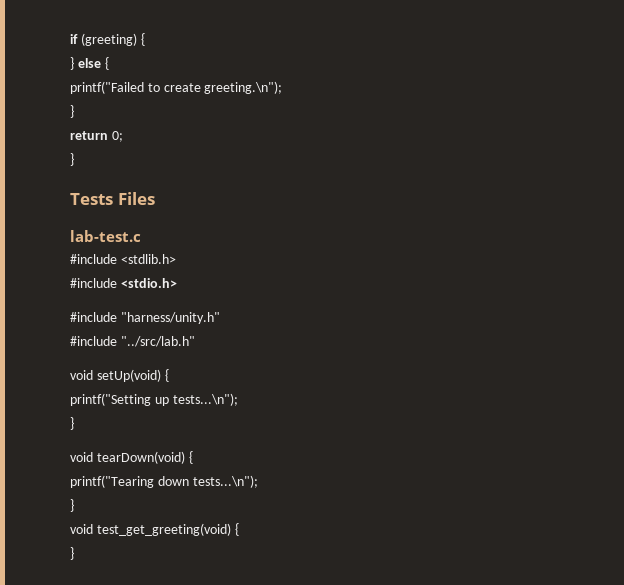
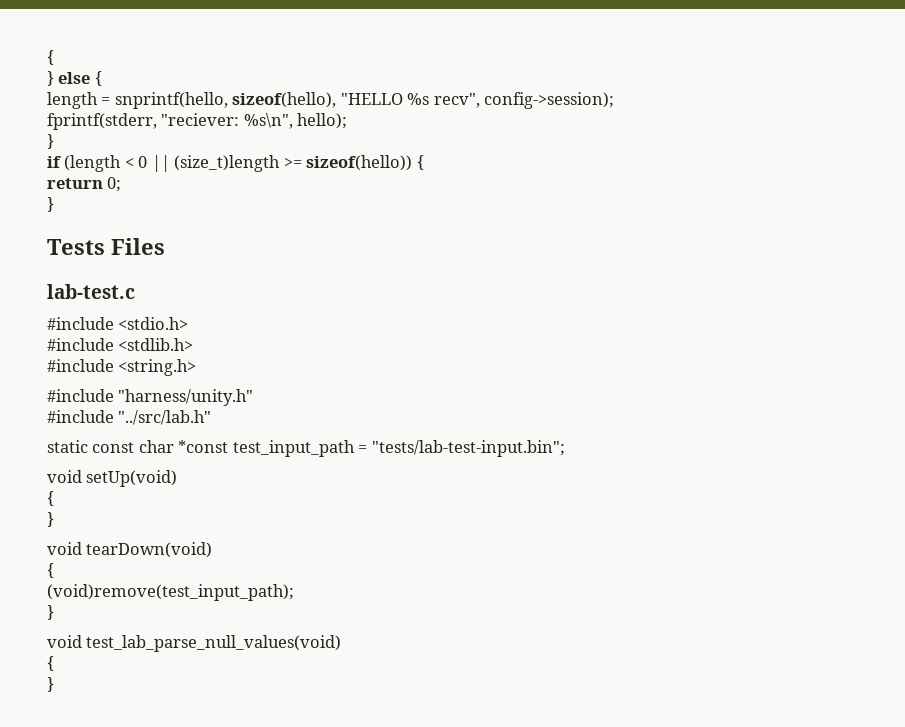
[70,33,137,46] if (greeting) -> (47, 57) none
[70,81,283,94] [70,105,74,118] printf("Failed to create greeting.\n"); // } -> [47,92,615,109] [47,113,348,130] [47,134,54,149] [47,155,424,172] length = snprintf(hello, sizeof(hello), "HELLO %s recv", config->session); // fprintf(stderr, "reciever: %s\n", hello); // } // if (length < 0 || (size_t)length >= sizeof(hello)) {
(141, 236) none -> [47,317,189,330] // #include <stdio.h>
[120,278,177,288] <stdio.h> -> [118,359,197,376] <string.h>
(195, 341) none -> [47,440,565,457] // static const char *const test_input_path = "tests/lab-test-input.bin";
[164,369,169,382] [70,393,238,406] { // printf("Setting up tests...\n"); -> [47,491,54,506] // {
[188,451,193,464] [70,475,258,488] [70,499,74,512] [70,523,231,536] { // printf("Tearing down tests...\n"); // } // void test_get_greeting(void) -> [47,563,54,578] [47,584,294,601] [47,605,54,620] [47,635,342,652] // { // (void)remove(test_input_path); // } // void test_lab_parse_null_values(void) //

